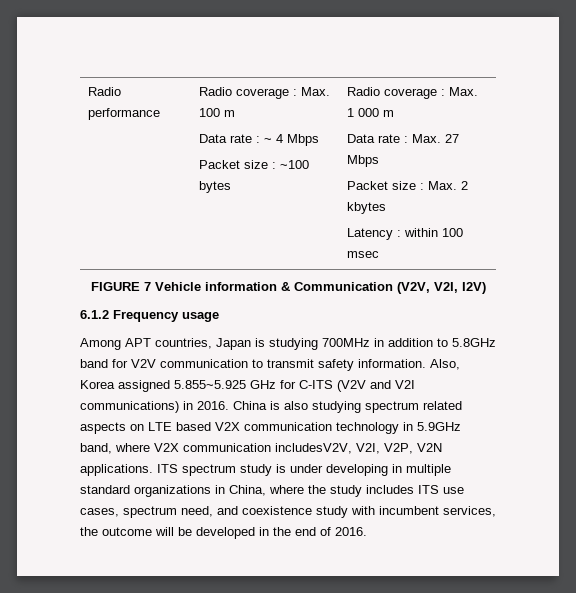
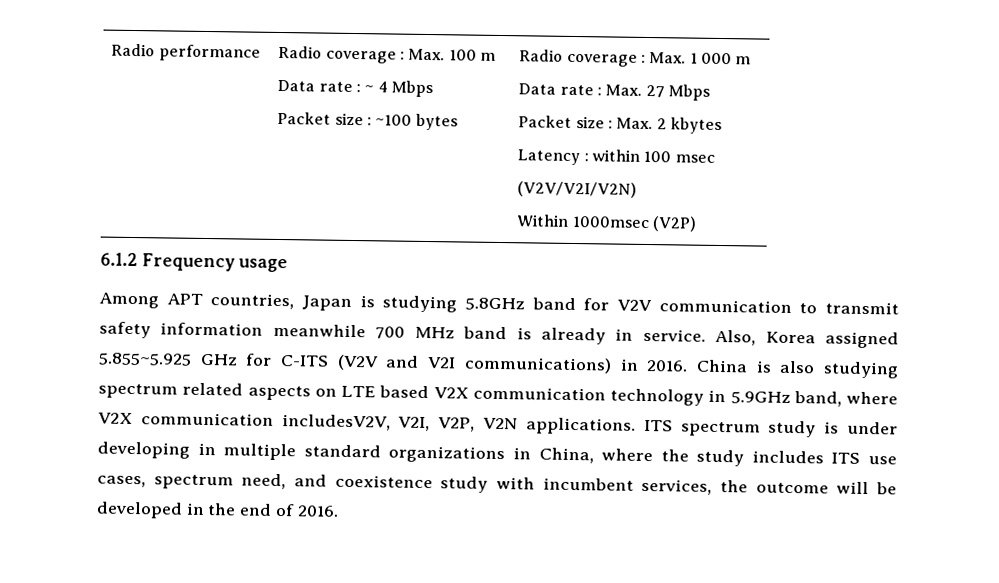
[90,282,486,294] // FIGURE 7 Vehicle information & Communication (V2V, V2I, I2V) -> [517,181,638,198] [516,214,698,232] // (V2V/V2I/V2N) // Within 1000msec (V2P)
[322,338,448,347] 700MHz in addition to -> (458, 304) none
[358,359,426,368] information. -> [160,322,706,345] information meanwhile 700 MHz band is already in service.

